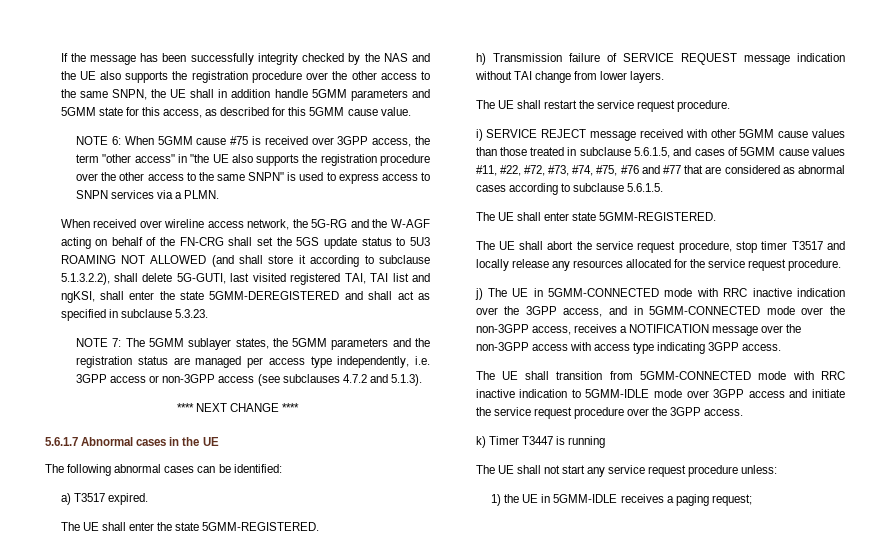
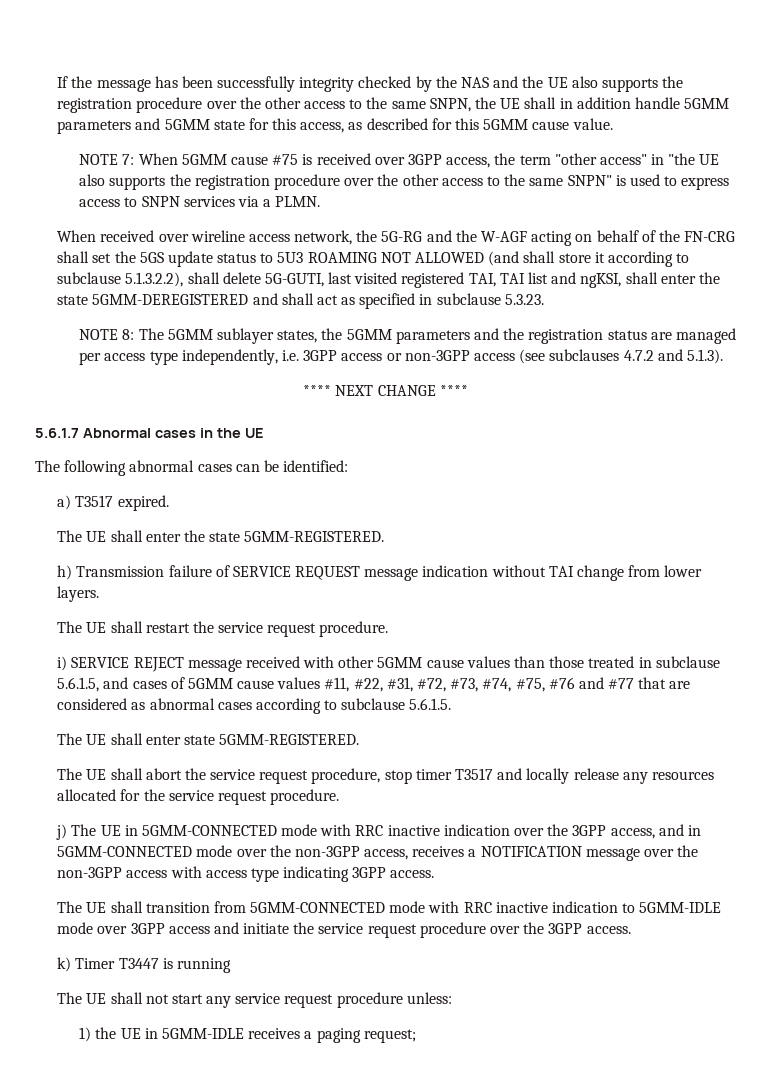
[111,136,121,145] 6: -> [122,154,135,165] 7:
[112,338,122,347] 7: -> [122,329,135,340] 8:
(521, 170) none -> [386,677,413,692] #31,

